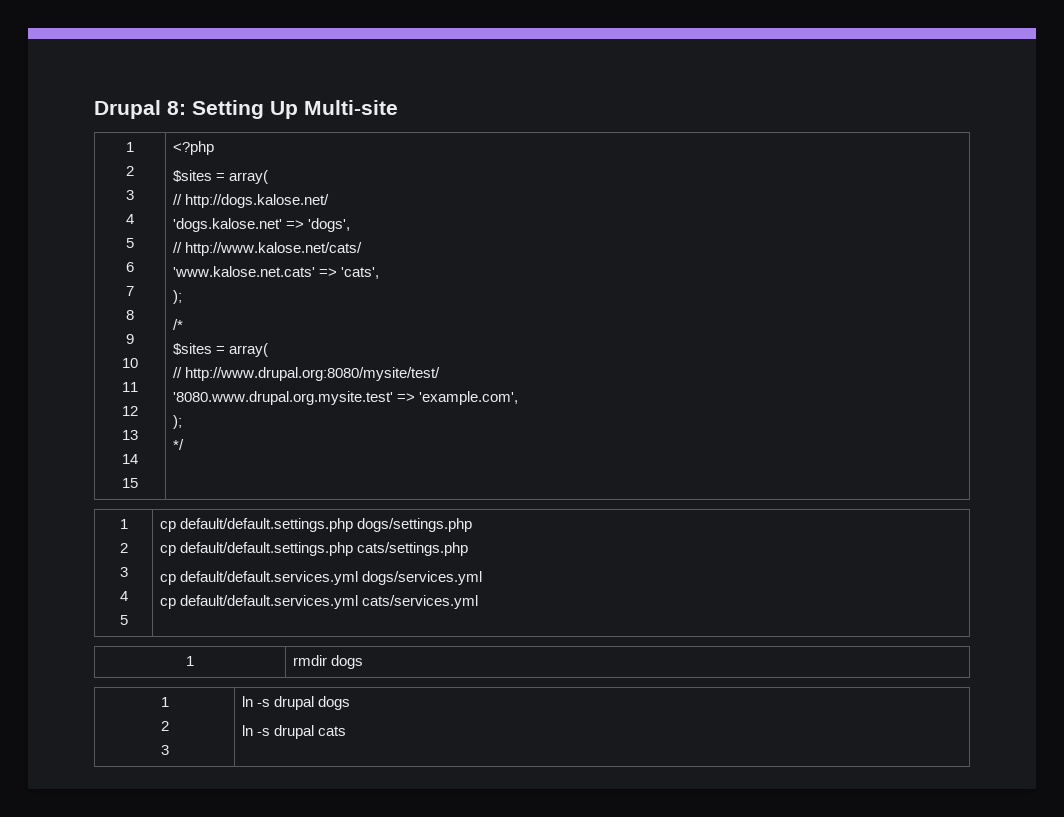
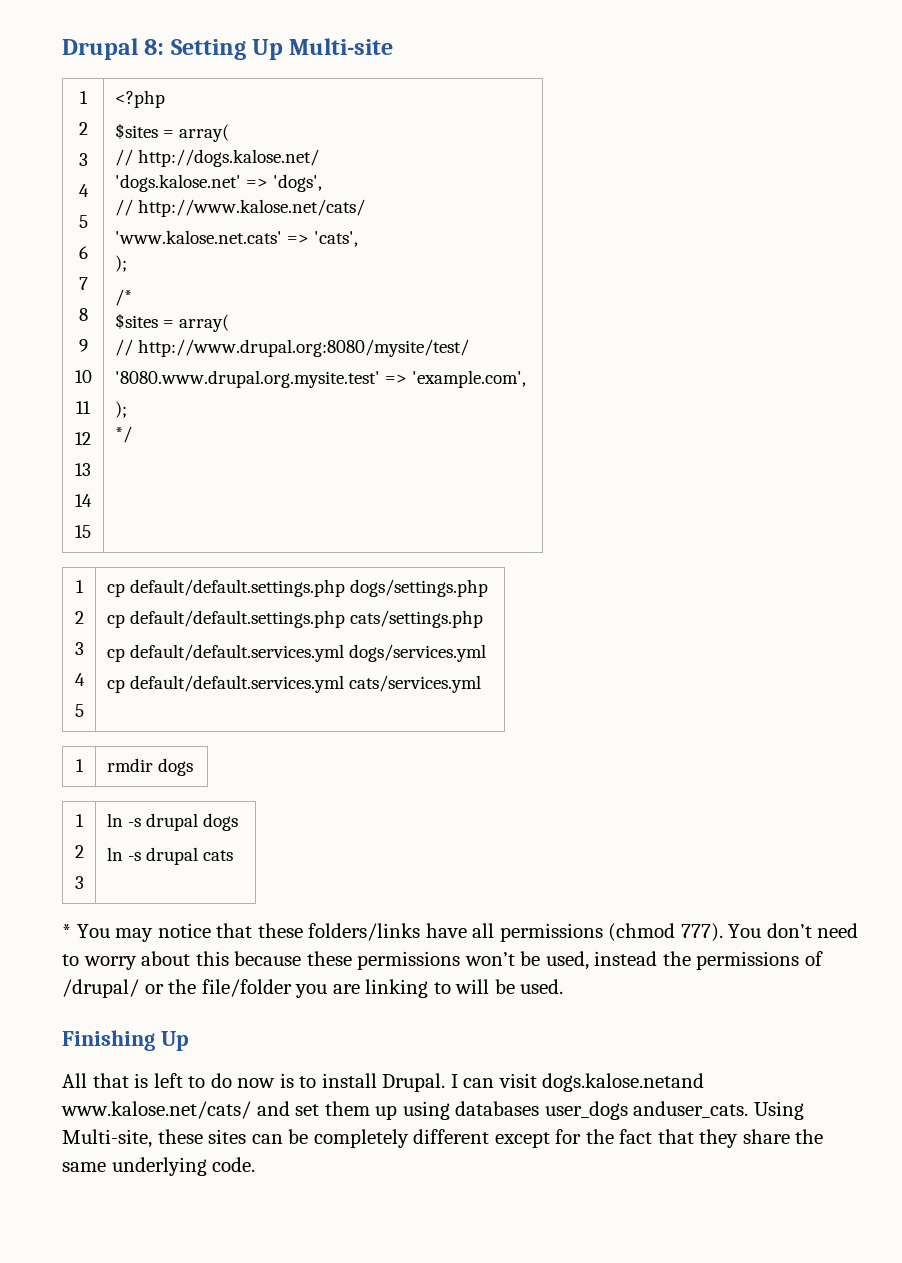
(346, 731) none -> [62,923,859,942] [62,951,823,970] [62,979,564,998] [62,1030,189,1051] [62,1073,705,1092] [61,1101,804,1120] [62,1129,824,1148] [62,1157,256,1176] // * You may notice that these folders/links have all permissions (chmod 777). You don’t need to worry about this because these permissions won’t be used, instead the permissions of /drupal/ or the file/folder you are linking to will be used. // Finishing Up // All that is left to do now is to install Drupal. I can visit dogs.kalose.netand www.kalose.net/cats/ and set them up using databases user_dogs anduser_cats. Using Multi-site, these sites can be completely different except for the fact that they share the same underlying code.

